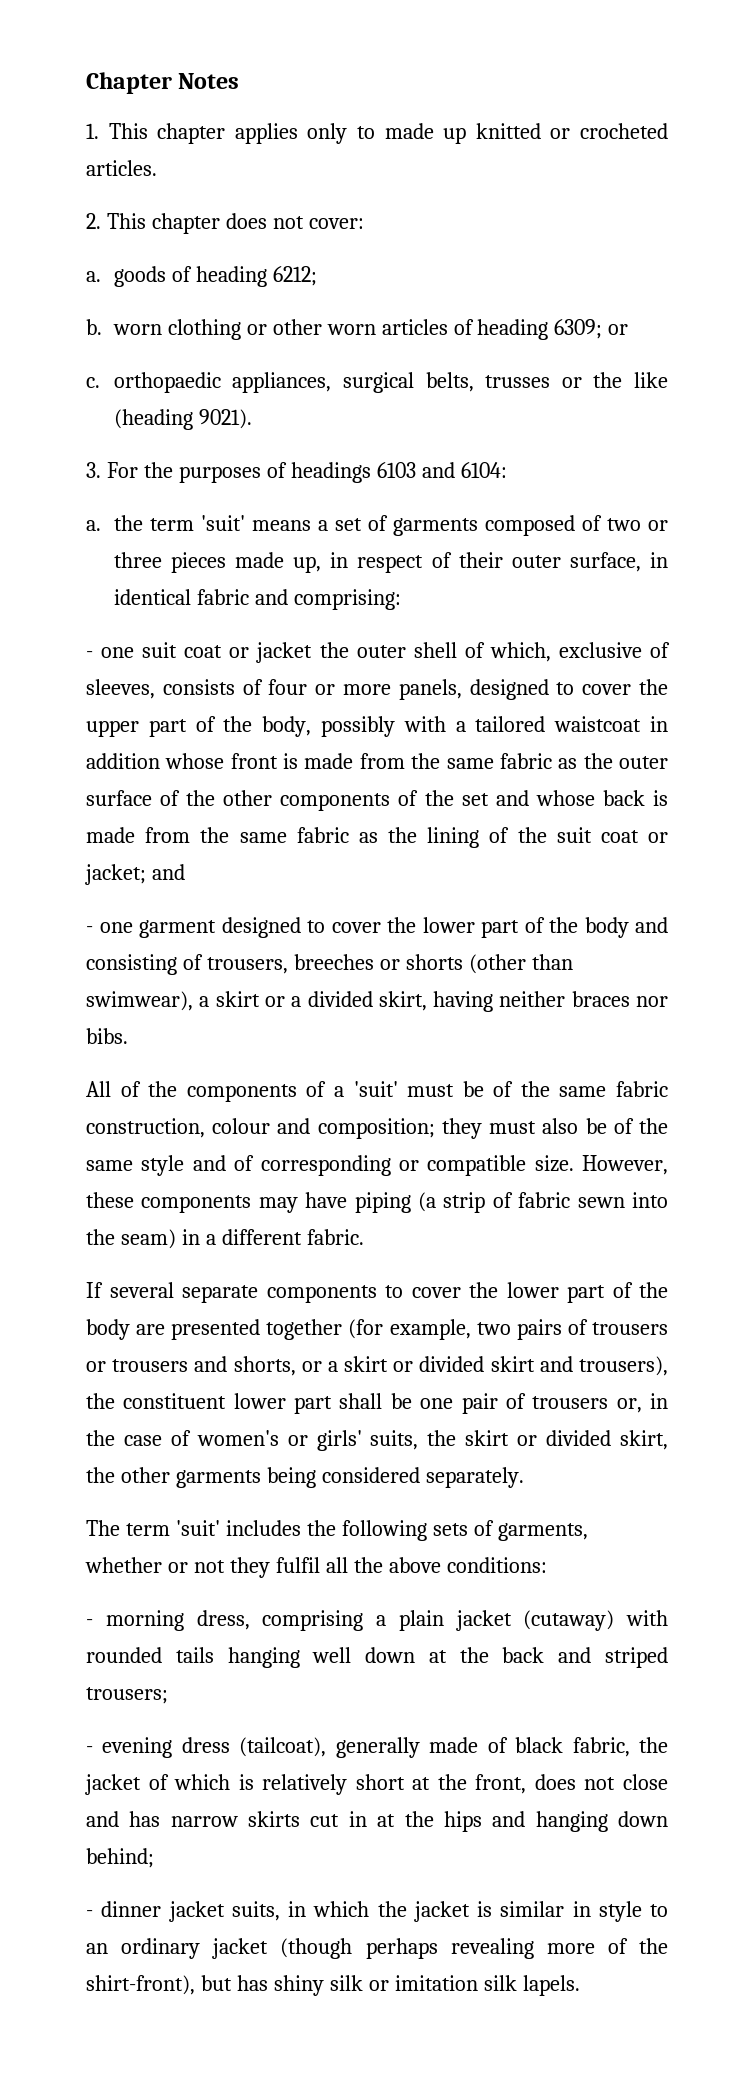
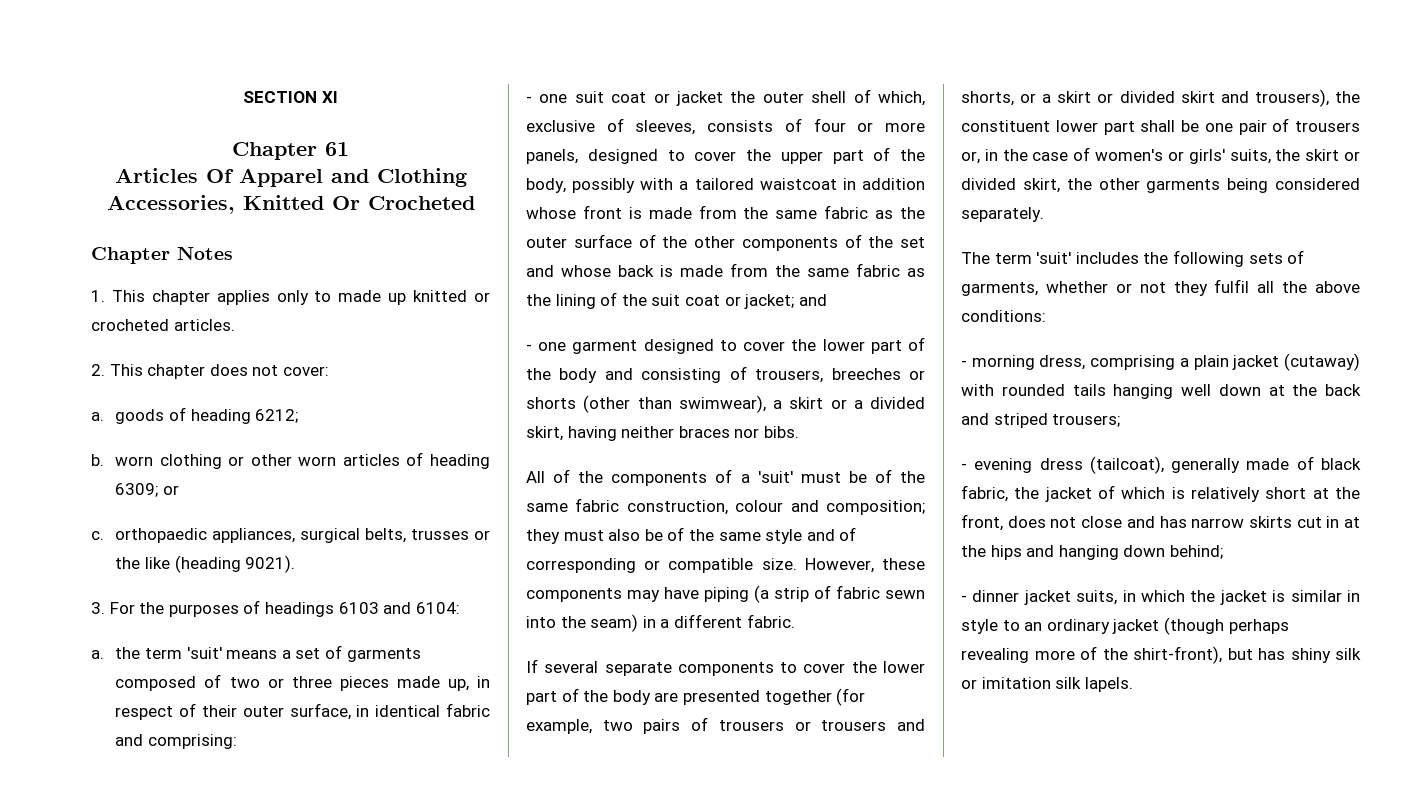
(86, 83) none -> [243,91,338,103] [232,142,349,160] [114,168,467,187] [106,195,475,214] SECTION XI // Chapter 61 // Articles Of Apparel and Clothing Accessories, Knitted Or Crocheted //

